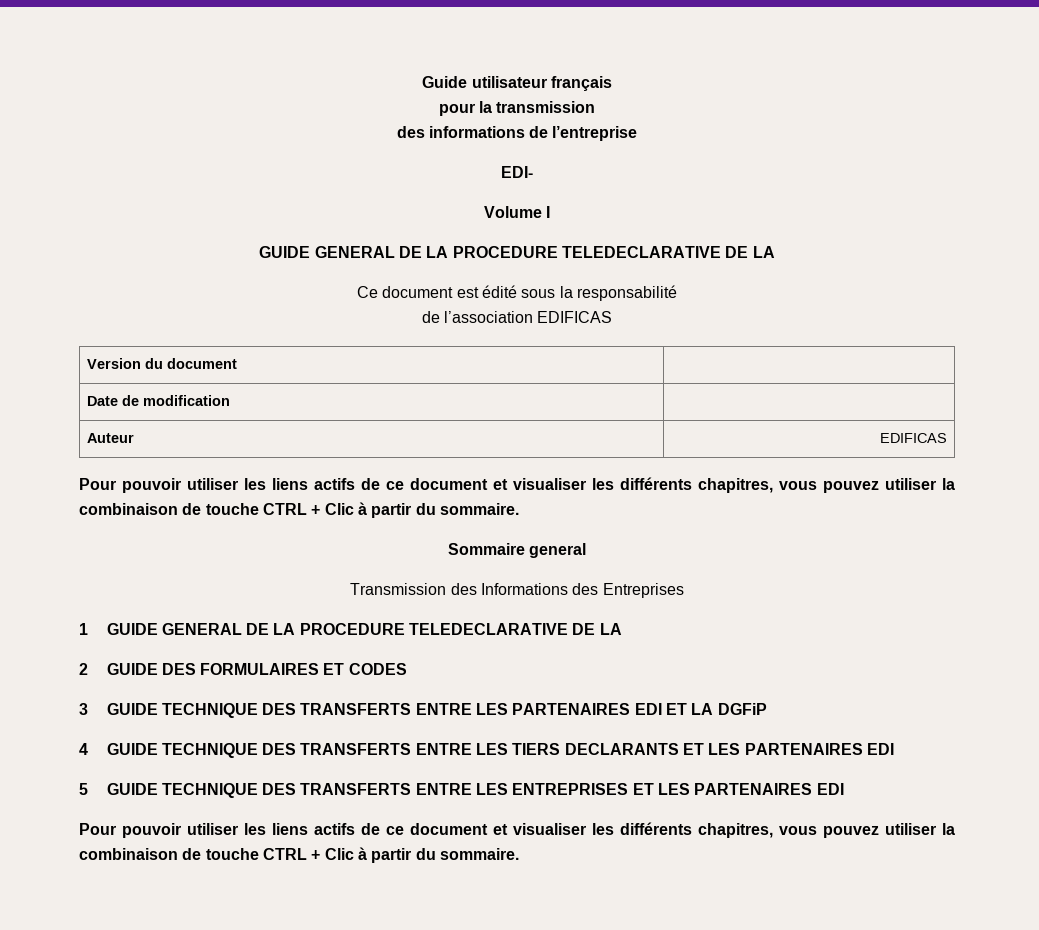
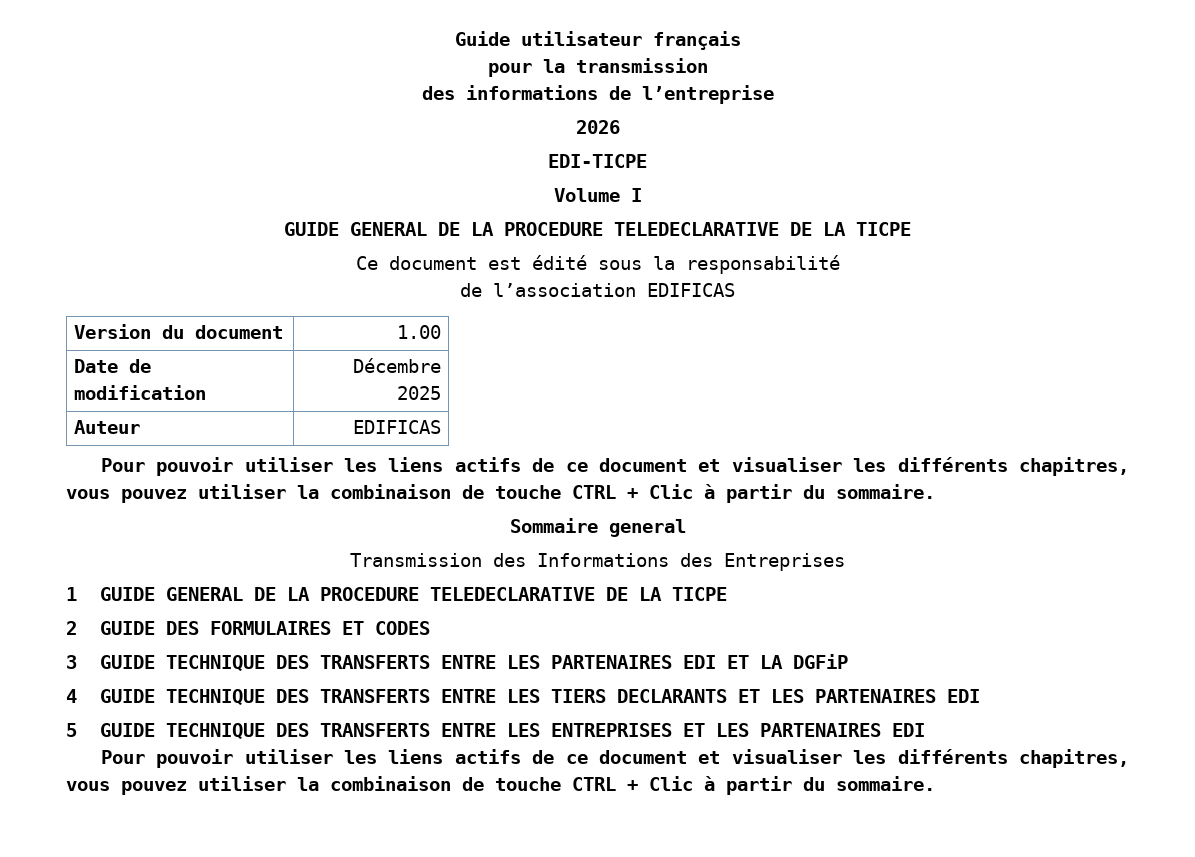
[501,166,533,178] EDI- -> [575,120,620,134] [548,154,647,168] 2026 // EDI-TICPE
(775, 252) none -> [856,222,911,236] TICPE
(237, 363) none -> [397,325,442,339] 1.00
(230, 400) none -> [353,358,442,373] [397,386,442,400] Décembre 2025
(622, 629) none -> [672,587,728,601] TICPE

